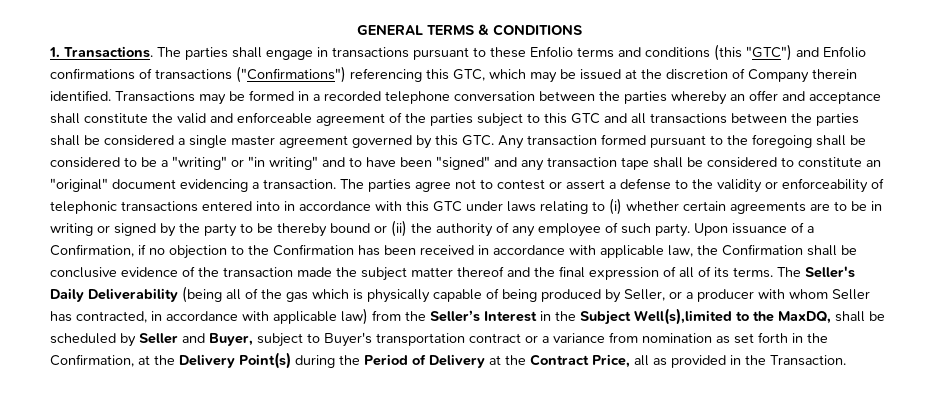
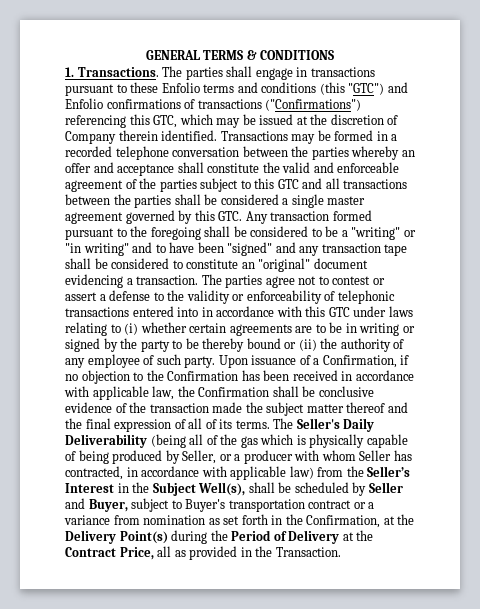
[634,308,831,325] Well(s),limited to the MaxDQ, -> [198,482,246,496] Well(s),

